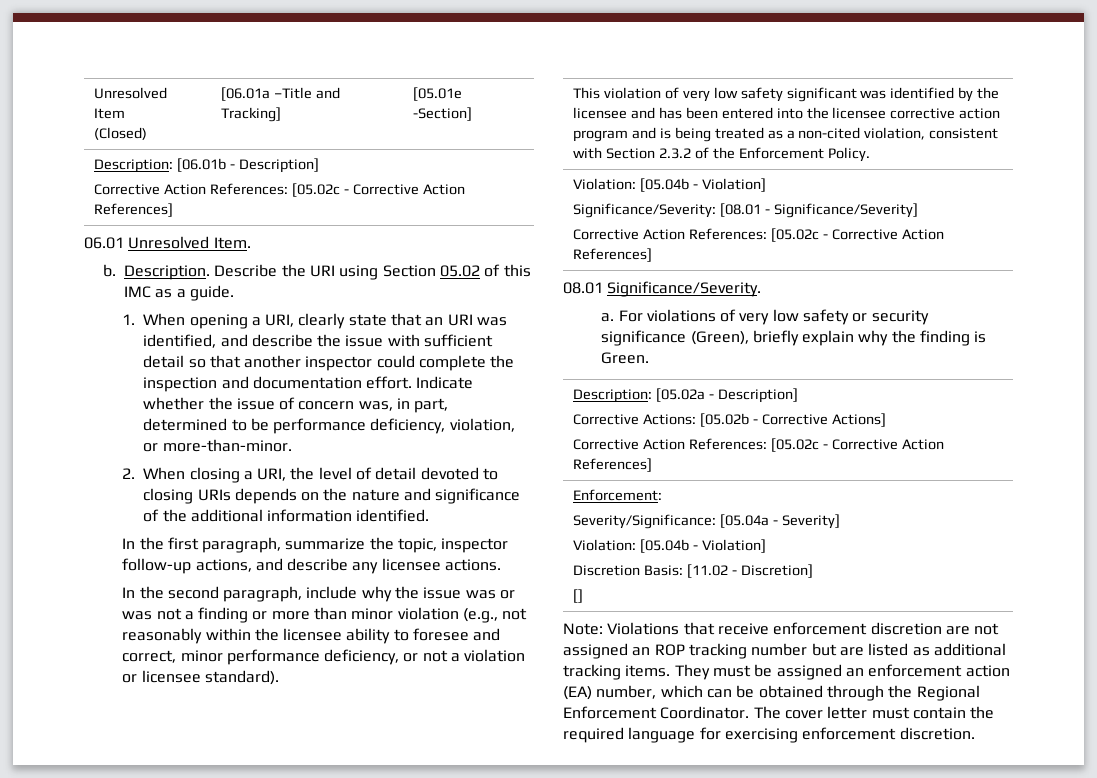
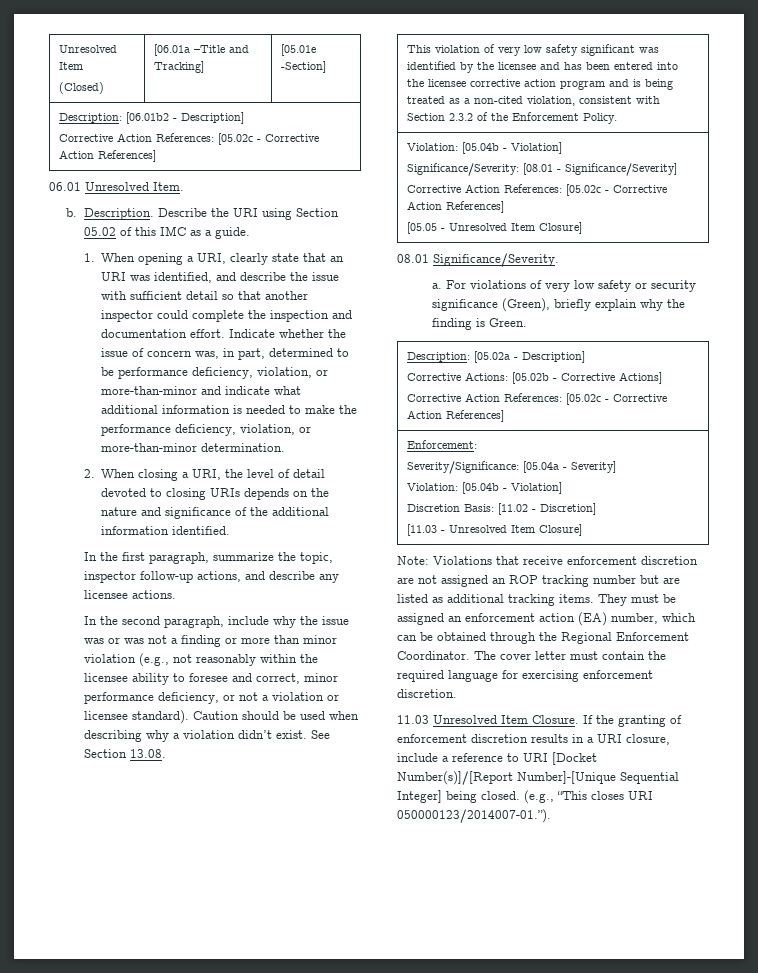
[176,158,226,172] [06.01b -> [126,112,170,124] [06.01b2
[162,439,292,452] more-than-minor. -> [101,386,302,395] [101,405,358,414] [101,424,312,436] [101,443,286,452] more-than-minor and indicate what additional information is needed to make the performance deficiency, violation, or more-than-minor determination.
(279, 677) none -> [192,711,359,720] [83,730,330,742] [83,749,166,758] Caution should be used when describing why a violation didn’t exist. See Section 13.08.
(653, 255) none -> [407,222,583,234] // [05.05 - Unresolved Item Closure]
[573,589,584,603] [] -> [407,524,583,536] [11.03 - Unresolved Item Closure]
(975, 733) none -> [397,715,682,727] [397,734,670,745] [397,752,597,765] [397,771,679,785] [397,790,653,804] [397,809,551,823] // 11.03 Unresolved Item Closure. If the granting of enforcement discretion results in a URI closure, include a reference to URI [Docket Number(s)]/[Report Number]-[Unique Sequential Integer] being closed. (e.g., “This closes URI 050000123/2014007-01.”).

